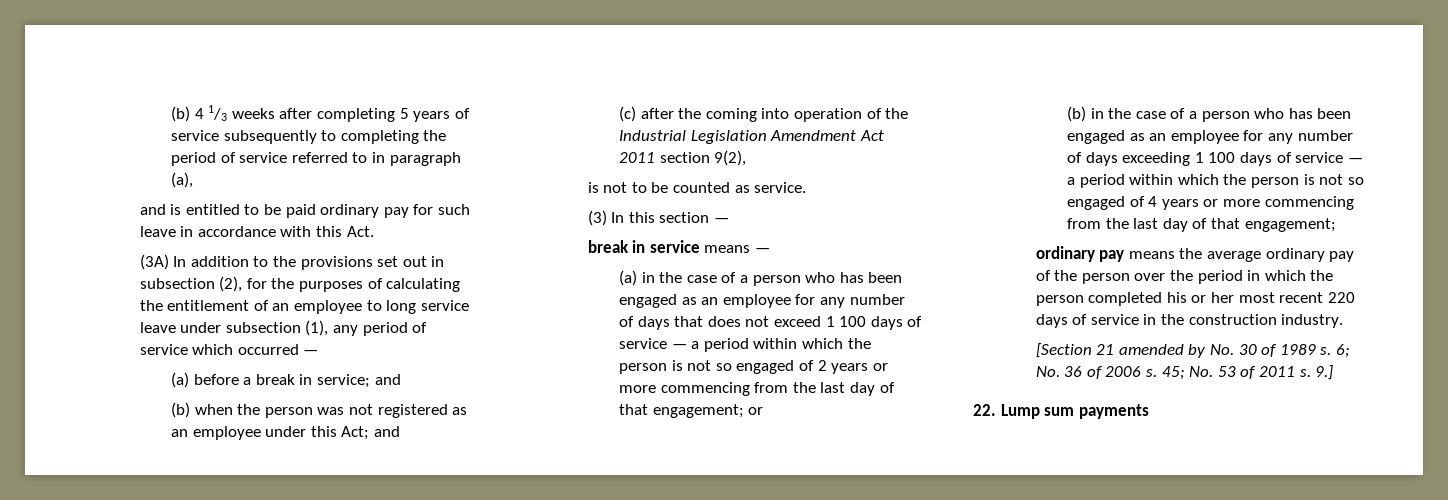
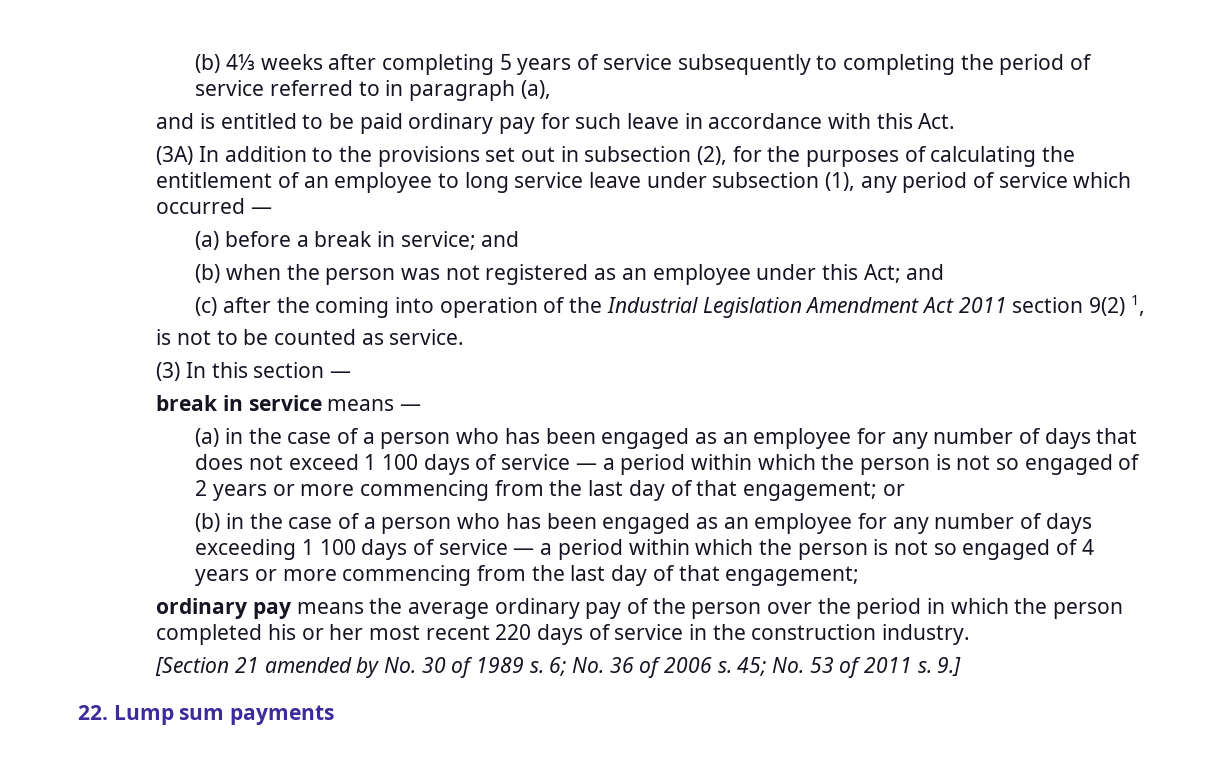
[170,105,228,122] (b) 4 1/3 -> [195,54,256,73] (b) 4⅓
[714,150,747,166] 9(2), -> [1088,295,1145,316] 9(2) 1,

